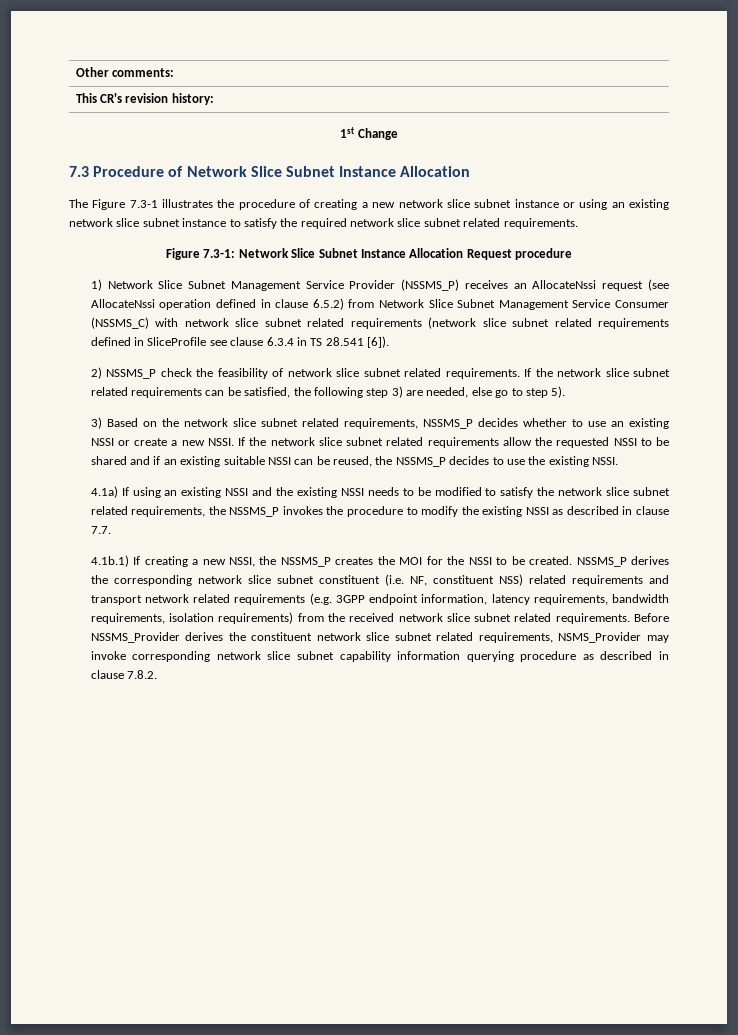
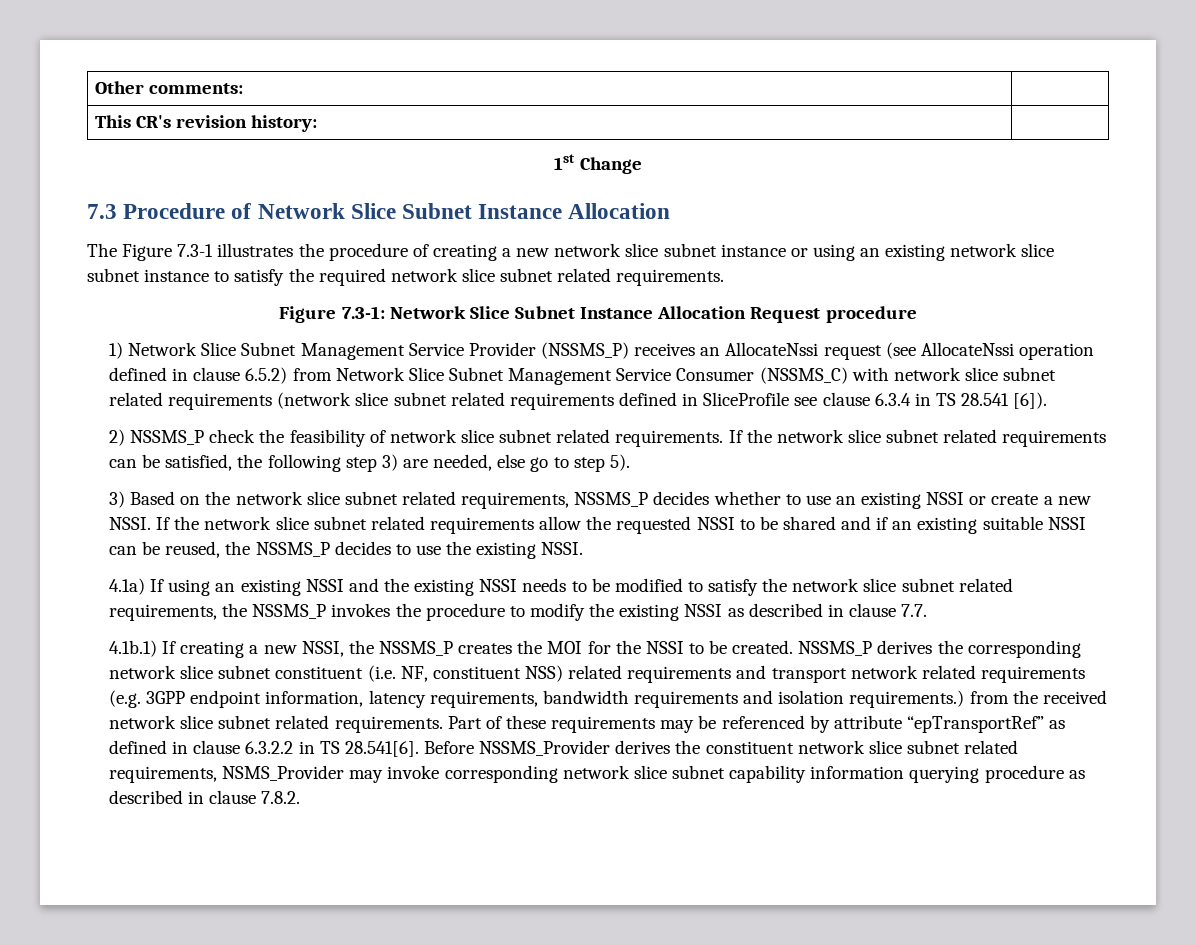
[90,612,294,624] requirements, isolation requirements) -> [633,690,965,708] requirements and isolation requirements.)
(630, 618) none -> [447,715,1066,733] [109,740,419,757] Part of these requirements may be referenced by attribute “epTransportRef” as defined in clause 6.3.2.2 in TS 28.541[6].

